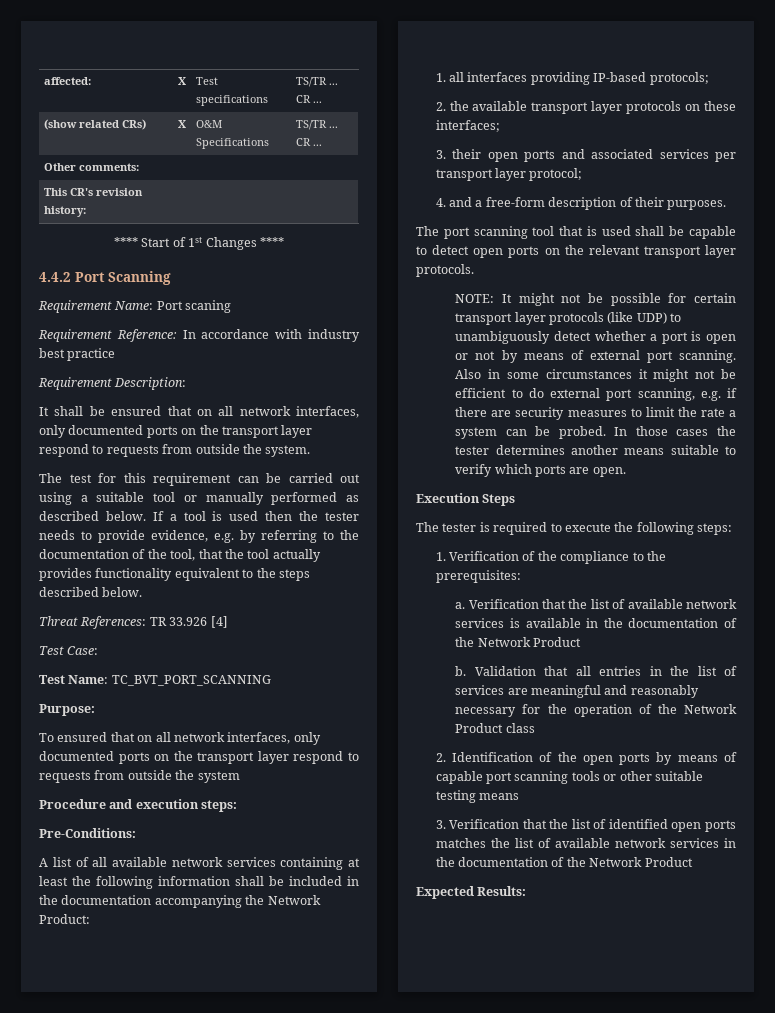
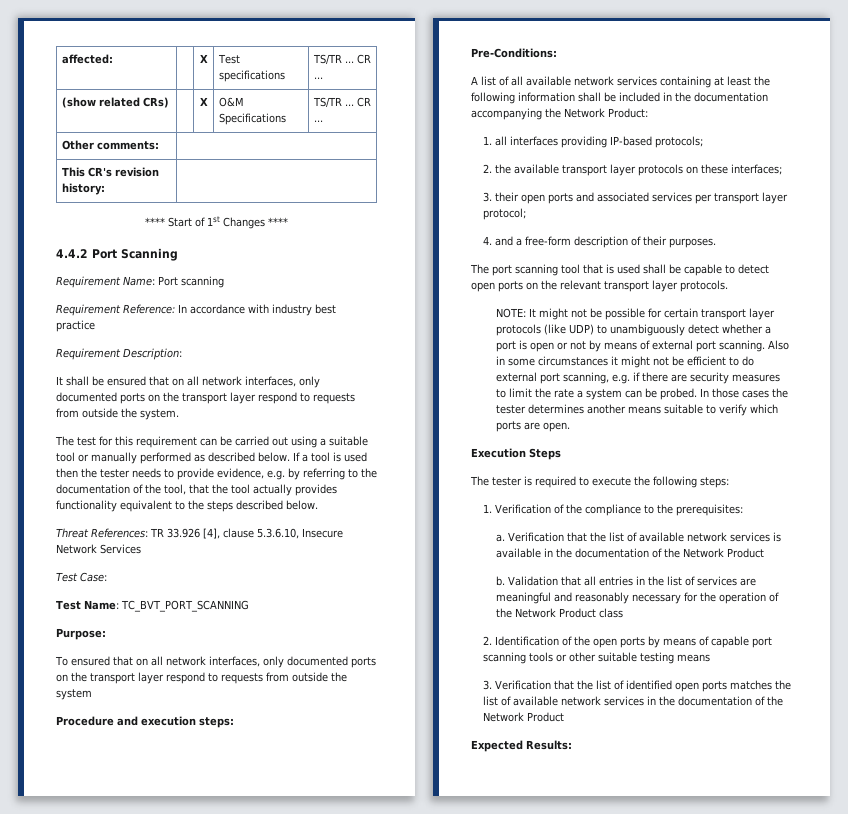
[185,300,232,313] scaning -> [181,276,224,288] scanning
[210,616,228,628] [4] -> [203,528,343,539] [56,544,141,554] [4], clause 5.3.6.10, Insecure Network Services

